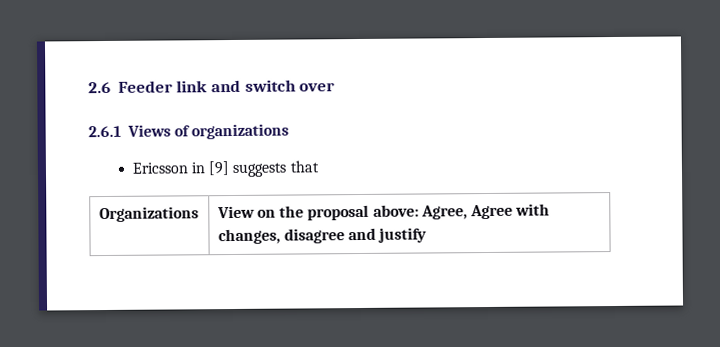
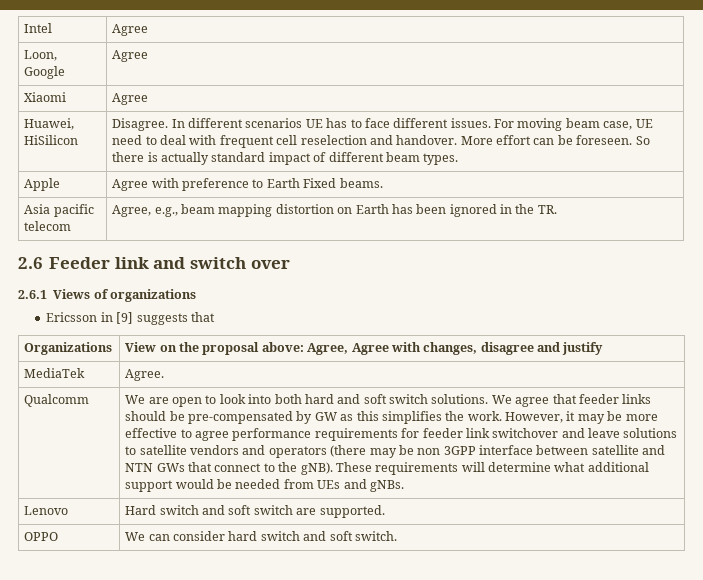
(88, 87) none -> [24,23,53,33] [112,24,149,36] [24,50,58,61] [24,66,66,79] [112,50,149,62] [24,92,67,102] [112,93,149,105] [24,118,75,130] [24,135,79,145] [112,118,653,131] [112,135,650,148] [112,152,459,165] [24,178,61,191] [112,178,383,191] [24,204,94,217] [24,221,72,231] [112,204,557,217] Intel | Agree // Loon, Google | Agree // Xiaomi | Agree // Huawei, HiSilicon | Disagree. In different scenarios UE has to face different issues. For moving beam case, UE need to deal with frequent cell reselection and handover. More effort can be foreseen. So there is actually standard impact of different beam types. // Apple | Agree with preference to Earth Fixed beams. // Asia pacific telecom | Agree, e.g., beam mapping distortion on Earth has been ignored in the TR. //
(428, 235) none -> [24,368,86,378] [125,369,165,381] [24,394,90,407] [125,394,652,407] [125,411,658,424] [125,428,678,441] [125,445,666,458] [125,462,649,475] [125,479,404,492] [24,506,69,515] [125,505,385,518] [24,532,59,541] [125,531,397,541] // MediaTek | Agree. // Qualcomm | We are open to look into both hard and soft switch solutions. We agree that feeder links should be pre-compensated by GW as this simplifies the work. However, it may be more effective to agree performance requirements for feeder link switchover and leave solutions to satellite vendors and operators (there may be non 3GPP interface between satellite and NTN GWs that connect to the gNB). These requirements will determine what additional support would be needed from UEs and gNBs. // Lenovo | Hard switch and soft switch are supported. // OPPO | We can consider hard switch and soft switch.

